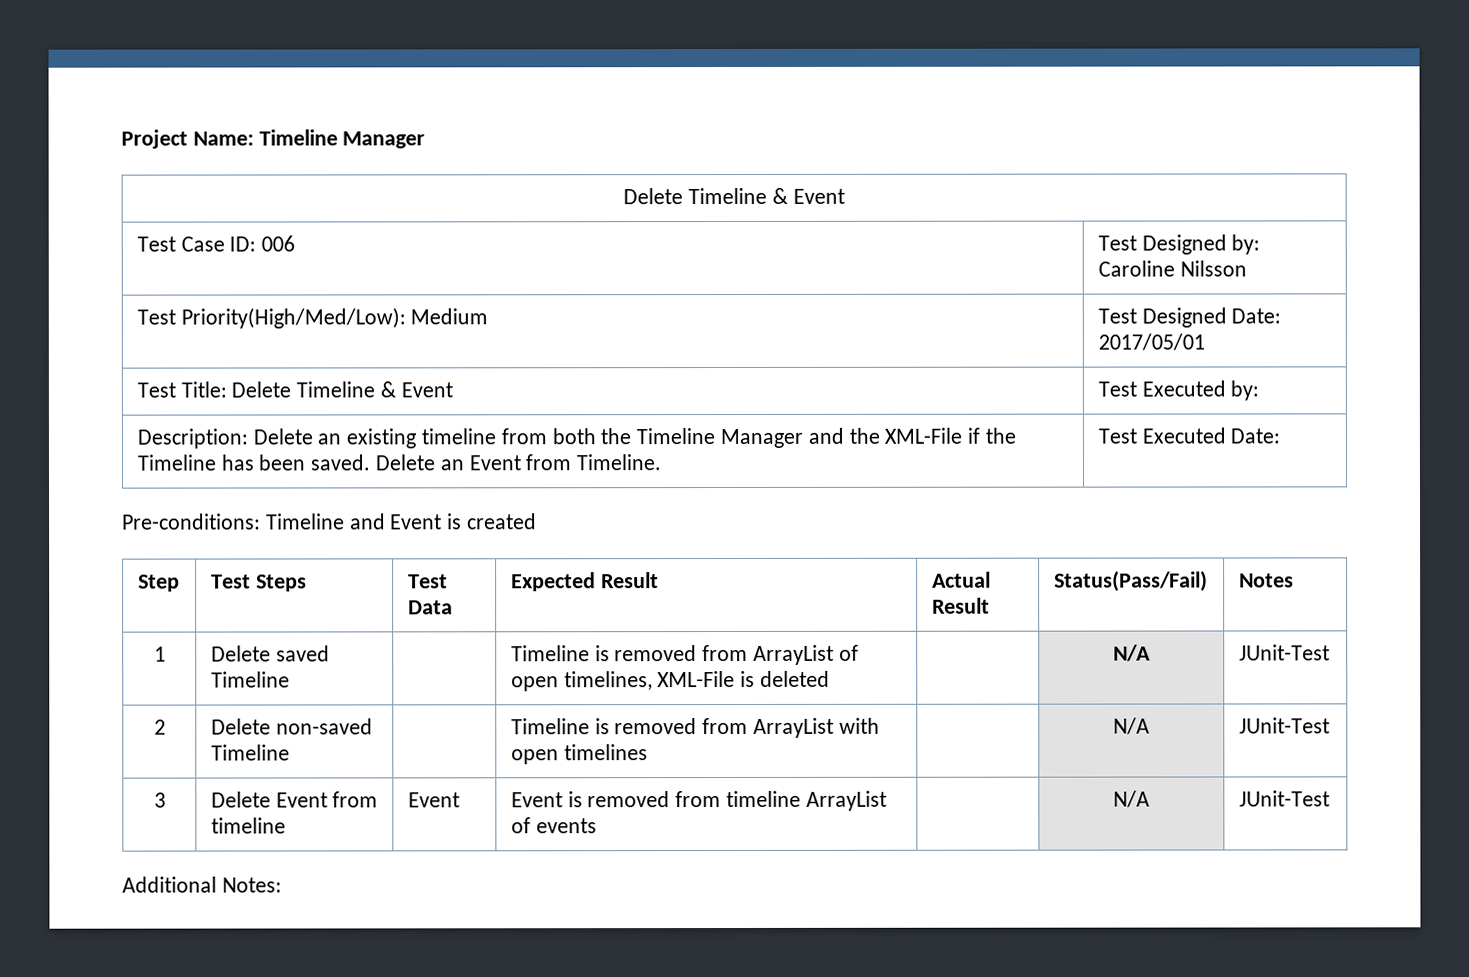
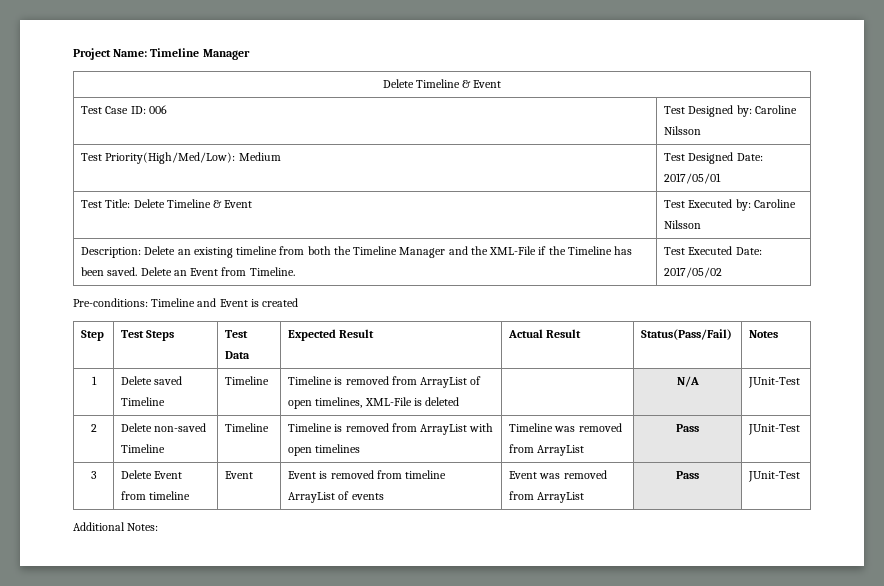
(1260, 390) none -> [753,199,796,208] [664,220,702,229] Caroline Nilsson
(1281, 436) none -> [664,267,723,278] 2017/05/02
(290, 679) none -> [225,376,270,385] Timeline
(290, 752) none -> [225,423,270,432] Timeline
[1113,717,1150,735] | N/A -> [509,423,622,432] [509,444,585,456] [676,424,699,432] Timeline was removed from ArrayList | Pass
[1113,790,1150,808] | N/A -> [509,470,607,479] [509,491,585,503] [676,471,699,479] Event was removed from ArrayList | Pass

